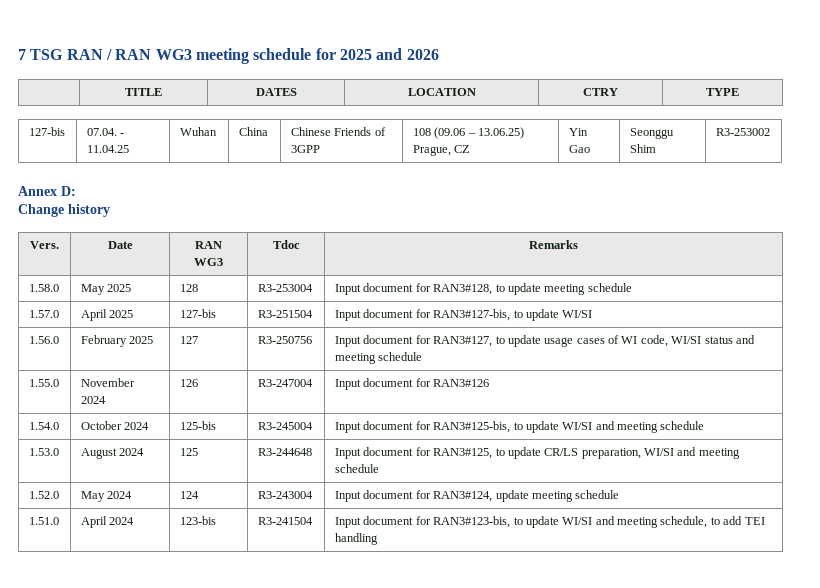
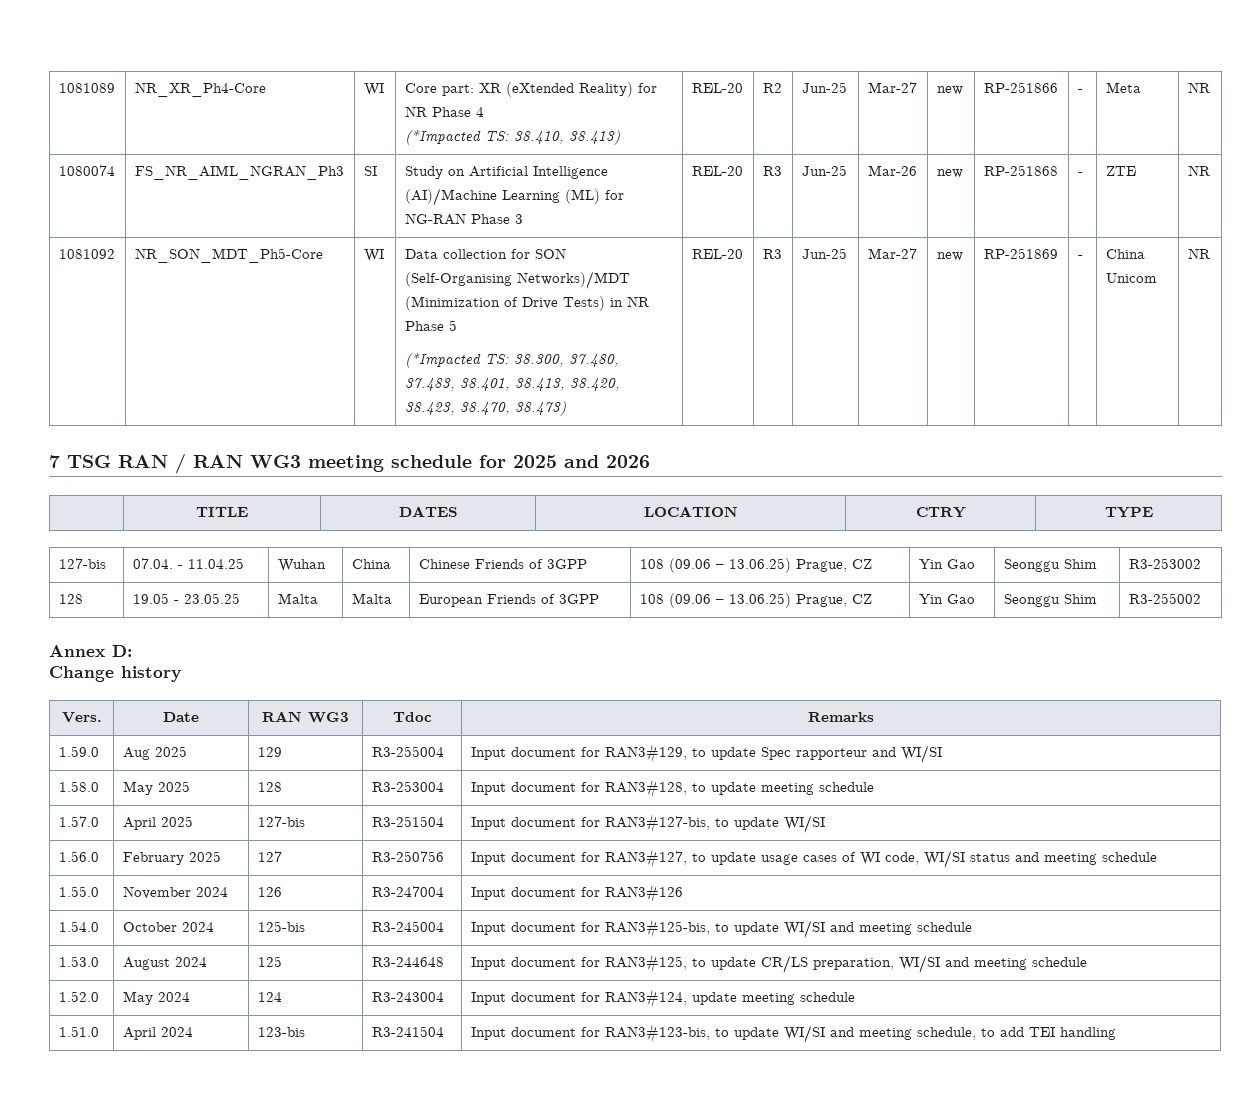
(18, 54) none -> [58,83,115,93] [134,82,266,97] [363,83,384,96] [404,82,657,97] [404,106,484,117] [404,130,620,145] [691,83,743,93] [762,83,782,93] [801,82,847,93] [867,82,917,93] [936,86,963,95] [983,82,1058,93] [1077,89,1083,93] [1105,82,1141,93] [1187,82,1210,93] [58,165,115,176] [134,165,344,180] [363,166,377,176] [404,166,608,179] [404,188,624,206] [404,213,523,225] [691,166,743,176] [762,166,782,176] [801,165,847,176] [867,165,917,176] [936,169,963,178] [983,165,1058,176] [1077,172,1083,176] [1105,166,1136,176] [1187,165,1210,176] [58,249,115,259] [134,248,323,263] [363,249,384,262] [404,248,566,259] [404,271,630,289] [404,296,649,311] [404,320,457,331] [404,353,619,368] [404,378,620,391] [404,401,566,416] [691,249,743,259] [762,249,782,259] [801,248,847,259] [867,248,917,259] [936,252,963,261] [983,248,1058,259] [1077,255,1083,259] [1105,249,1145,259] [1105,273,1157,283] [1187,248,1210,259] 1081089 | NR_XR_Ph4-Core | WI | Core part: XR (eXtended Reality) for NR Phase 4 // (*Impacted TS: 38.410, 38.413) | REL-20 | R2 | Jun-25 | Mar-27 | new | RP-251866 | - | Meta | NR // 1080074 | FS_NR_AIML_NGRAN_Ph3 | SI | Study on Artificial Intelligence (AI)/Machine Learning (ML) for NG-RAN Phase 3 | REL-20 | R3 | Jun-25 | Mar-26 | new | RP-251868 | - | ZTE | NR // 1081092 | NR_SON_MDT_Ph5-Core | WI | Data collection for SON (Self-Organising Networks)/MDT (Minimization of Drive Tests) in NR Phase 5 // (*Impacted TS: 38.300, 37.480, 37.483, 38.401, 38.413, 38.420, 38.423, 38.470, 38.473) | REL-20 | R3 | Jun-25 | Mar-27 | new | RP-251869 | - | China Unicom | NR //
(770, 132) none -> [58,594,83,604] [132,593,240,604] [277,593,318,604] [351,593,392,604] [418,594,599,607] [639,593,872,608] [918,594,975,604] [1003,594,1097,607] [1128,593,1201,604] // 128 | 19.05 - 23.05.25 | Malta | Malta | European Friends of 3GPP | 108 (09.06 – 13.06.25) Prague, CZ | Yin Gao | Seonggu Shim | R3-255002
(578, 244) none -> [58,746,99,757] [122,746,187,760] [257,747,282,757] [371,746,444,757] [470,744,942,763] // 1.59.0 | Aug 2025 | 129 | R3-255004 | Input document for RAN3#129, to update Spec rapporteur and WI/SI

